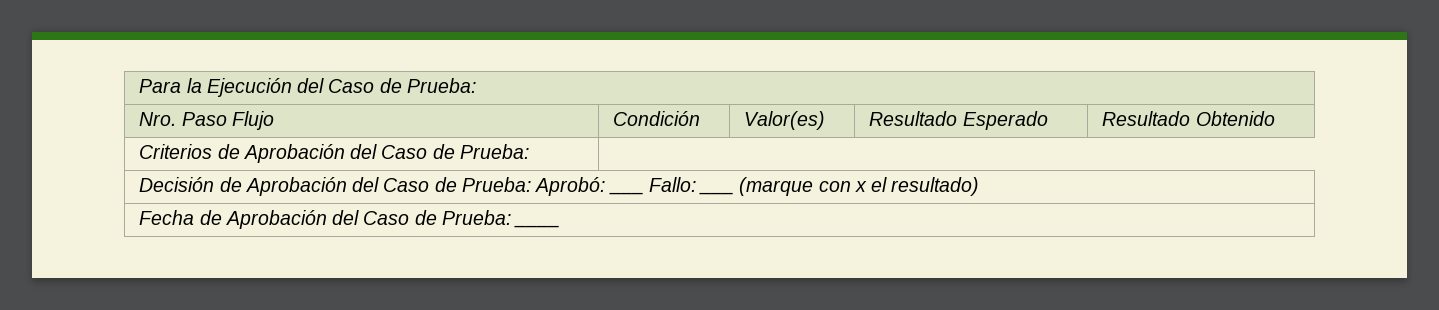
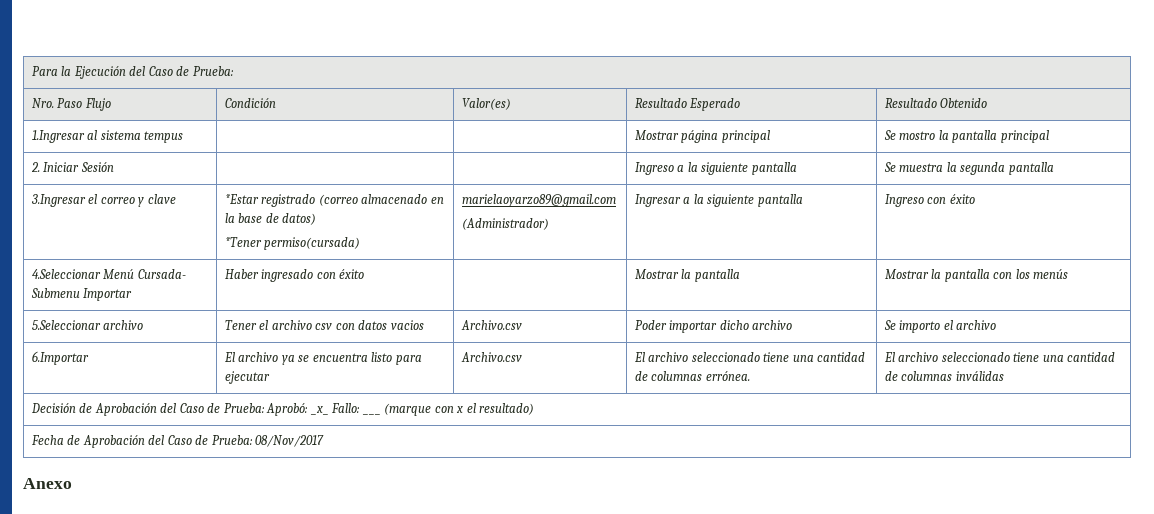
[139,144,530,163] Criterios de Aprobación del Caso de Prueba: -> [31,130,184,143] [634,130,770,143] [883,130,1049,143] [30,162,114,172] [634,162,797,175] [883,162,1054,175] [30,194,176,207] [224,194,444,207] [224,213,317,225] [224,237,361,250] [461,194,616,207] [461,218,549,230] [634,194,803,207] [884,194,975,207] [31,269,186,279] [30,288,133,301] [224,269,365,282] [634,269,740,282] [884,269,1069,282] [31,320,144,330] [224,320,424,330] [460,320,522,330] [634,320,793,333] [883,320,997,333] [31,351,89,365] [223,352,422,365] [224,371,270,384] [460,352,522,362] [633,352,866,362] [634,371,750,381] [883,352,1116,362] [884,371,1004,381] 1.Ingresar al sistema tempus | | | Mostrar página principal | Se mostro la pantalla principal // 2. Iniciar Sesión | | | Ingreso a la siguiente pantalla | Se muestra la segunda pantalla // 3.Ingresar el correo y clave | *Estar registrado (correo almacenado en la base de datos) // *Tener permiso(cursada) | marielaoyarzo89@gmail.com // (Administrador) | Ingresar a la siguiente pantalla | Ingreso con éxito // 4.Seleccionar Menú Cursada- Submenu Importar | Haber ingresado con éxito | | Mostrar la pantalla | Mostrar la pantalla con los menús // 5.Seleccionar archivo | Tener el archivo csv con datos vacios | Archivo.csv | Poder importar dicho archivo | Se importo el archivo // 6.Importar | El archivo ya se encuentra listo para ejecutar | Archivo.csv | El archivo seleccionado tiene una cantidad de columnas errónea. | El archivo seleccionado tiene una cantidad de columnas inválidas
[608,192,644,195] ___ -> [309,406,329,415] _x_
[514,225,561,228] ____ -> [255,435,325,447] [23,478,72,489] 08/Nov/2017 // Anexo

